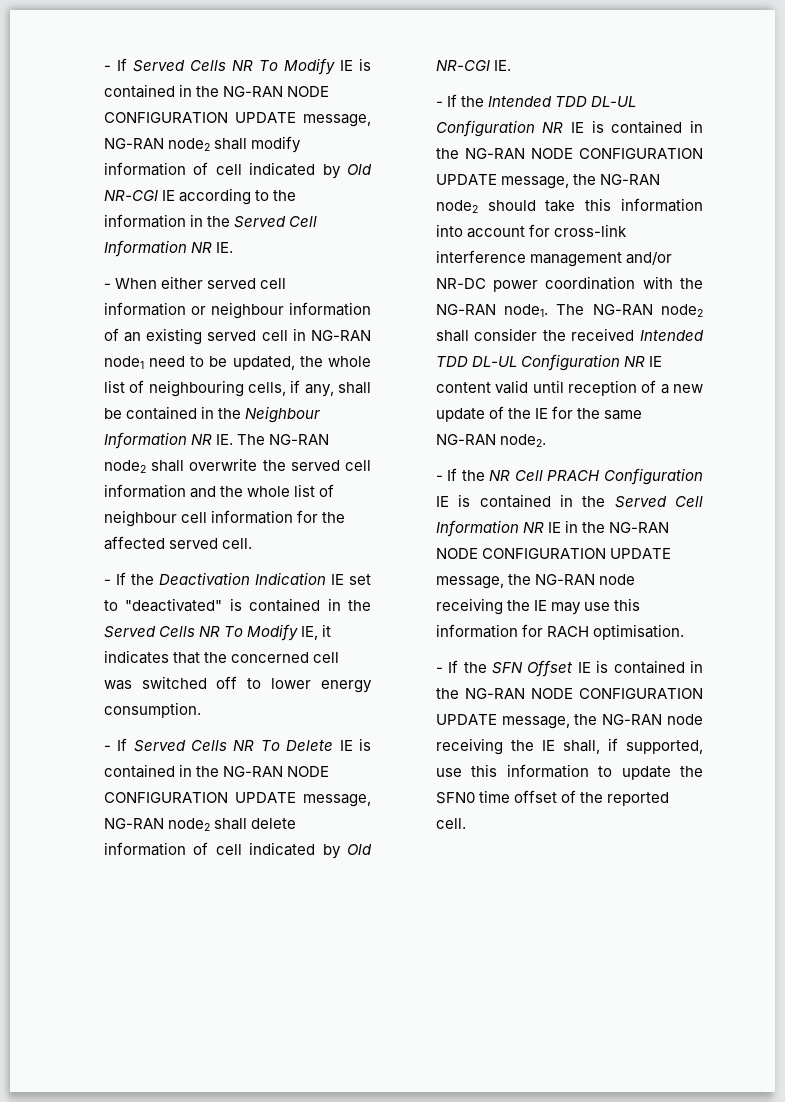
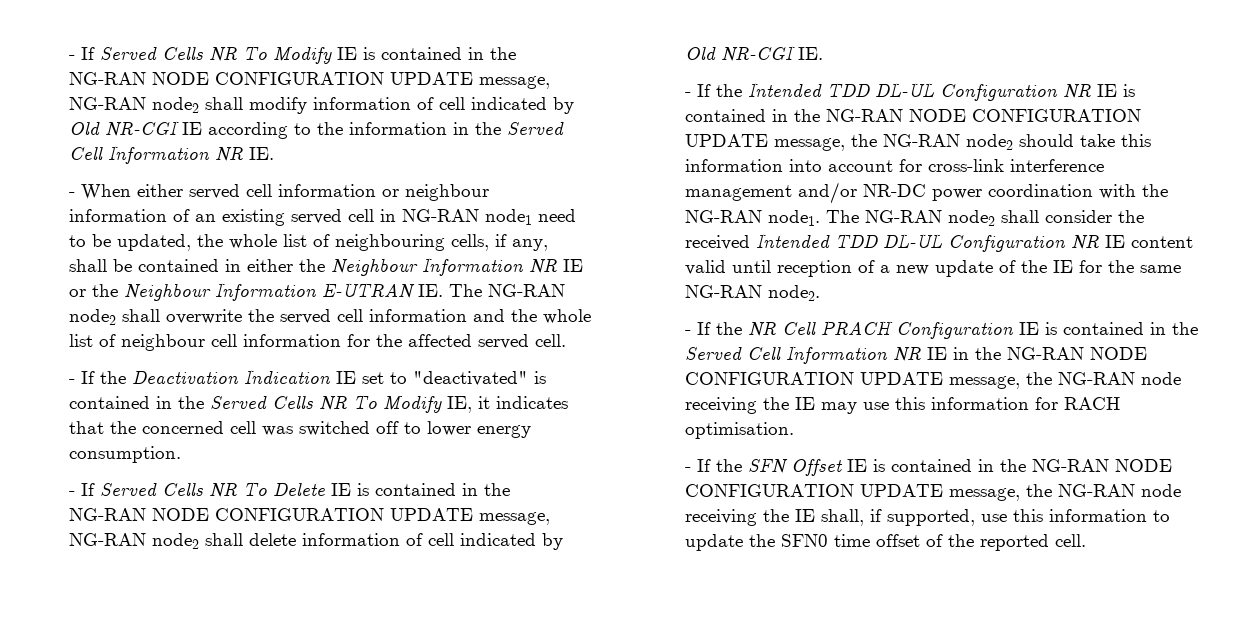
(214, 412) none -> [247,259,294,272] either
(212, 439) none -> [563,259,584,272] [69,283,416,301] IE or the Neighbour Information E-UTRAN

